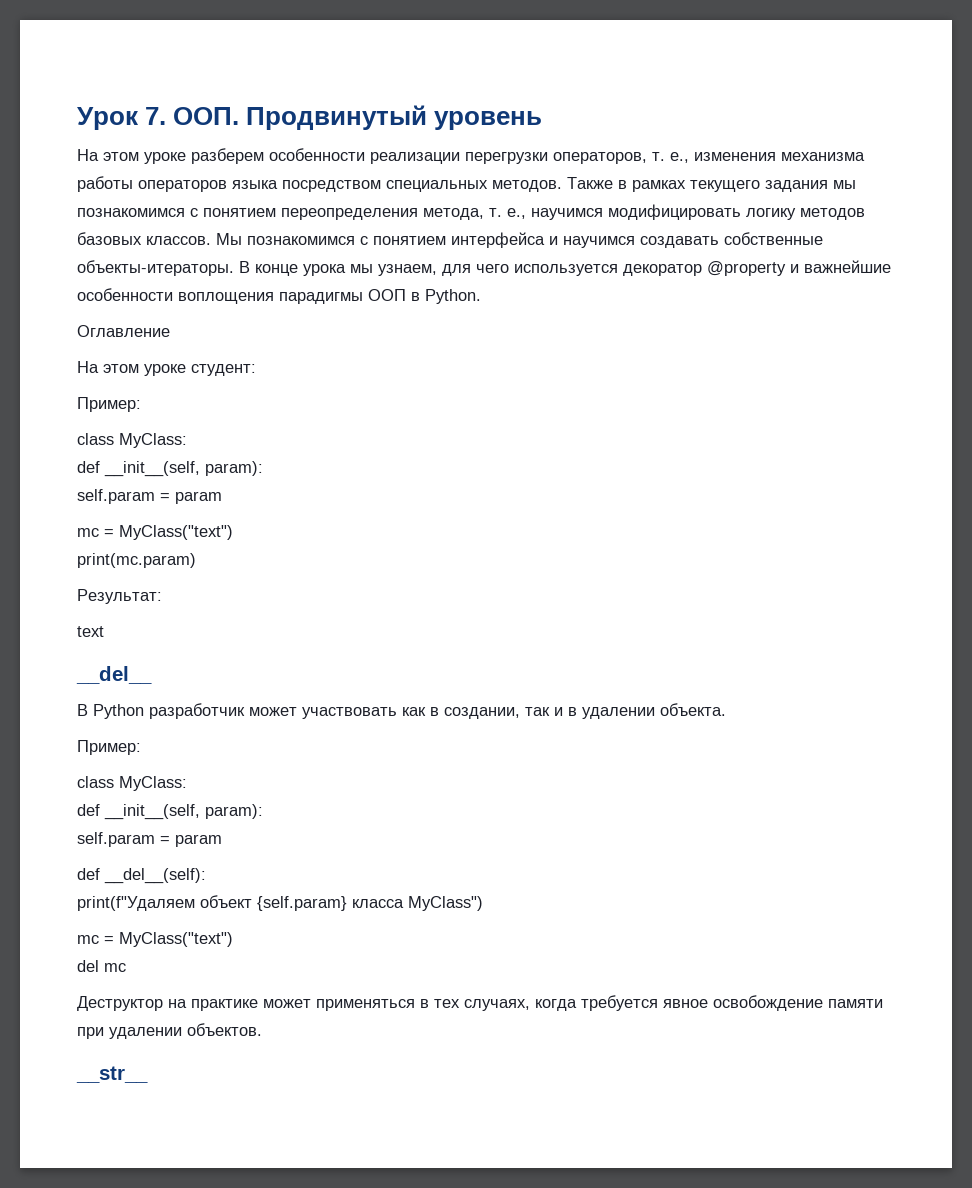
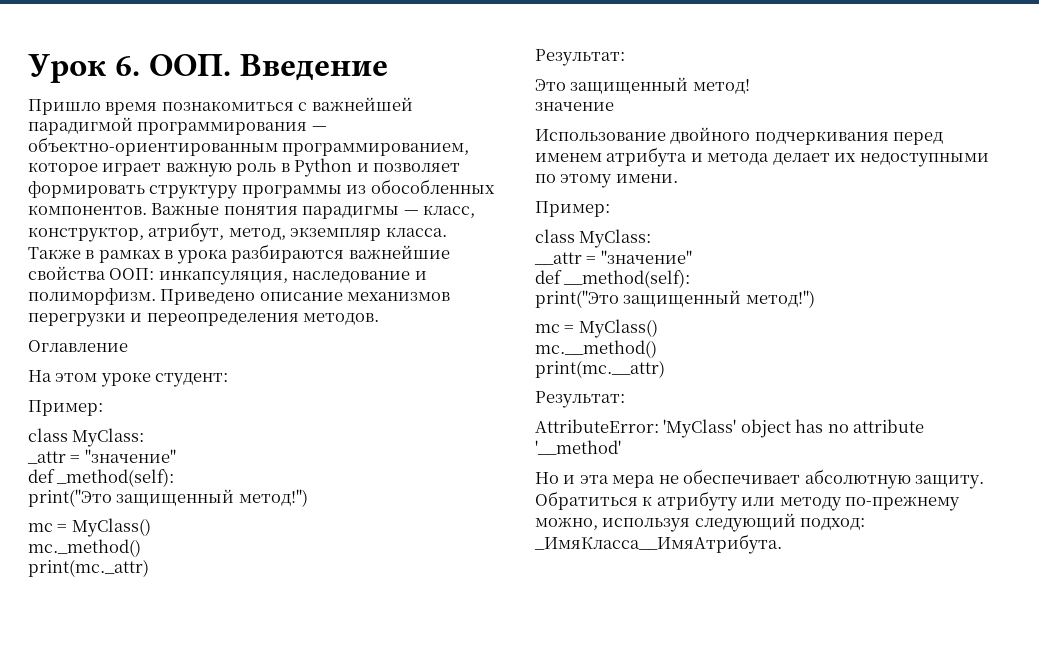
[145,105,543,130] [77,148,865,164] [77,176,856,192] [77,204,865,220] [77,232,823,248] [77,260,891,276] [77,288,481,304] 7. ООП. Продвинутый уровень // На этом уроке разберем особенности реализации перегрузки операторов, т. е., изменения механизма работы операторов языка посредством специальных методов. Также в рамках текущего задания мы познакомимся с понятием переопределения метода, т. е., научимся модифицировать логику методов базовых классов. Мы познакомимся с понятием интерфейса и научимся создавать собственные объекты-итераторы. В конце урока мы узнаем, для чего используется декоратор @property и важнейшие особенности воплощения парадигмы ООП в Python. -> [115,54,389,81] [28,97,413,115] [28,117,327,135] [28,137,470,156] [28,158,461,177] [28,179,495,199] [28,203,476,219] [28,222,447,242] [28,244,450,264] [28,266,427,285] [28,288,451,305] [28,312,380,327] 6. ООП. Введение // Пришло время познакомиться с важнейшей парадигмой программирования — объектно-ориентированным программированием, которое играет важную роль в Python и позволяет формировать структуру программы из обособленных компонентов. Важные понятия парадигмы — класс, конструктор, атрибут, метод, экземпляр класса. Также в рамках в урока разбираются важнейшие свойства ООП: инкапсуляция, наследование и полиморфизм. Приведено описание механизмов перегрузки и переопределения методов.
[77,461,263,477] [77,489,222,504] [77,525,233,540] [77,553,196,568] [77,589,162,604] [77,626,104,637] [76,666,152,684] [77,703,726,719] [77,740,141,755] [77,776,187,791] [77,804,263,820] [77,832,222,847] [77,868,206,884] [77,895,483,911] [77,932,233,947] [77,960,126,972] [77,995,883,1011] [77,1023,262,1039] [76,1066,148,1083] def __init__(self, param): // self.param = param // mc = MyClass("text") // print(mc.param) // Результат: // text // __del__ // В Python разработчик может участвовать как в создании, так и в удалении объекта. // Пример: // class MyClass: // def __init__(self, param): // self.param = param // def __del__(self): // print(f"Удаляем объект {self.param} класса MyClass") // mc = MyClass("text") // del mc // Деструктор на практике может применяться в тех случаях, когда требуется явное освобождение памяти при удалении объектов. // __str__ -> [27,449,176,464] [28,469,175,487] [28,489,308,507] [28,518,151,537] [28,539,141,557] [28,559,149,577] [535,49,625,66] [535,77,750,94] [535,102,614,111] [535,127,944,145] [535,147,989,167] [535,174,678,188] [535,201,610,217] [535,229,652,248] [534,250,692,265] [535,270,691,288] [535,290,815,308] [535,319,658,338] [535,340,657,358] [535,360,665,378] [535,391,625,408] [535,419,925,438] [535,440,621,455] [535,469,985,489] [535,491,961,511] [535,513,866,532] [534,534,782,554] _attr = "значение" // def _method(self): // print("Это защищенный метод!") // mc = MyClass() // mc._method() // print(mc._attr) // Результат: // Это защищенный метод! // значение // Использование двойного подчеркивания перед именем атрибута и метода делает их недоступными по этому имени. // Пример: // class MyClass: // __attr = "значение" // def __method(self): // print("Это защищенный метод!") // mc = MyClass() // mc.__method() // print(mc.__attr) // Результат: // AttributeError: 'MyClass' object has no attribute '__method' // Но и эта мера не обеспечивает абсолютную защиту. Обратиться к атрибуту или методу по-прежнему можно, используя следующий подход: _ИмяКласса__ИмяАтрибута.

